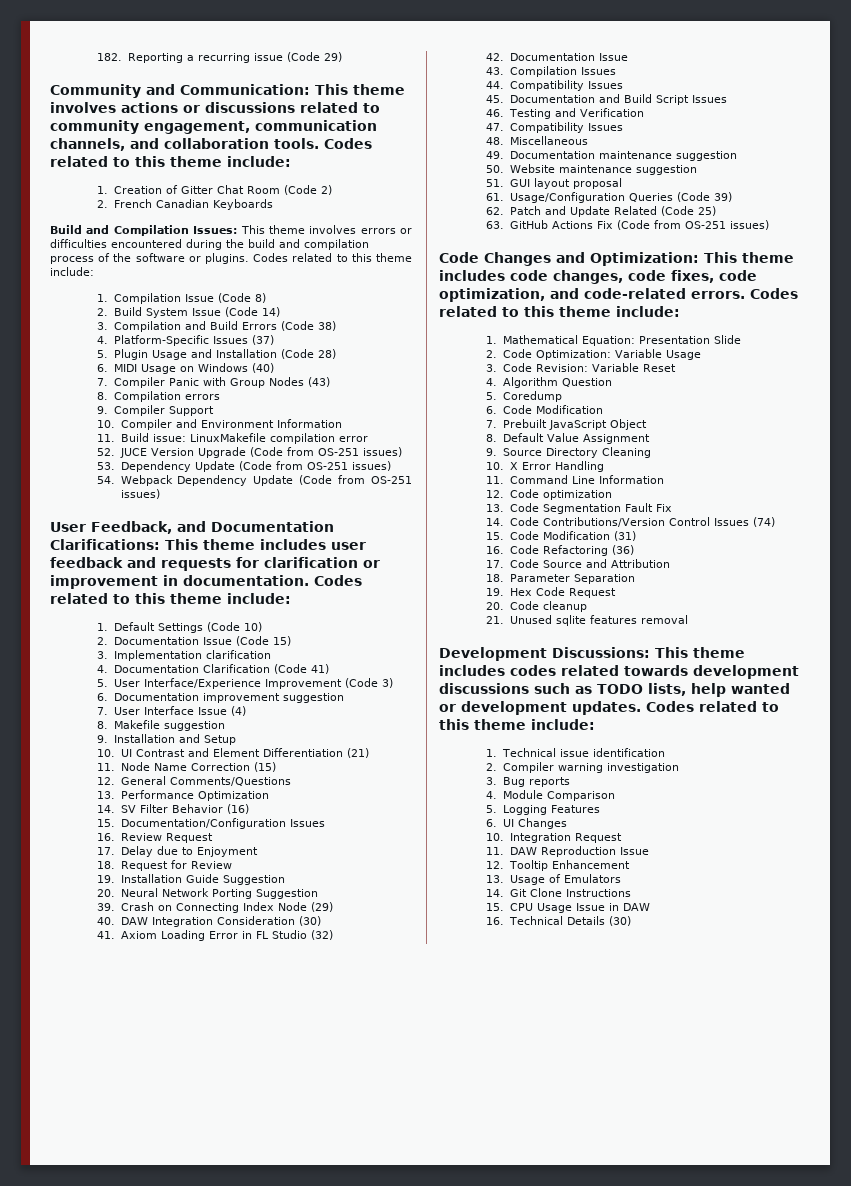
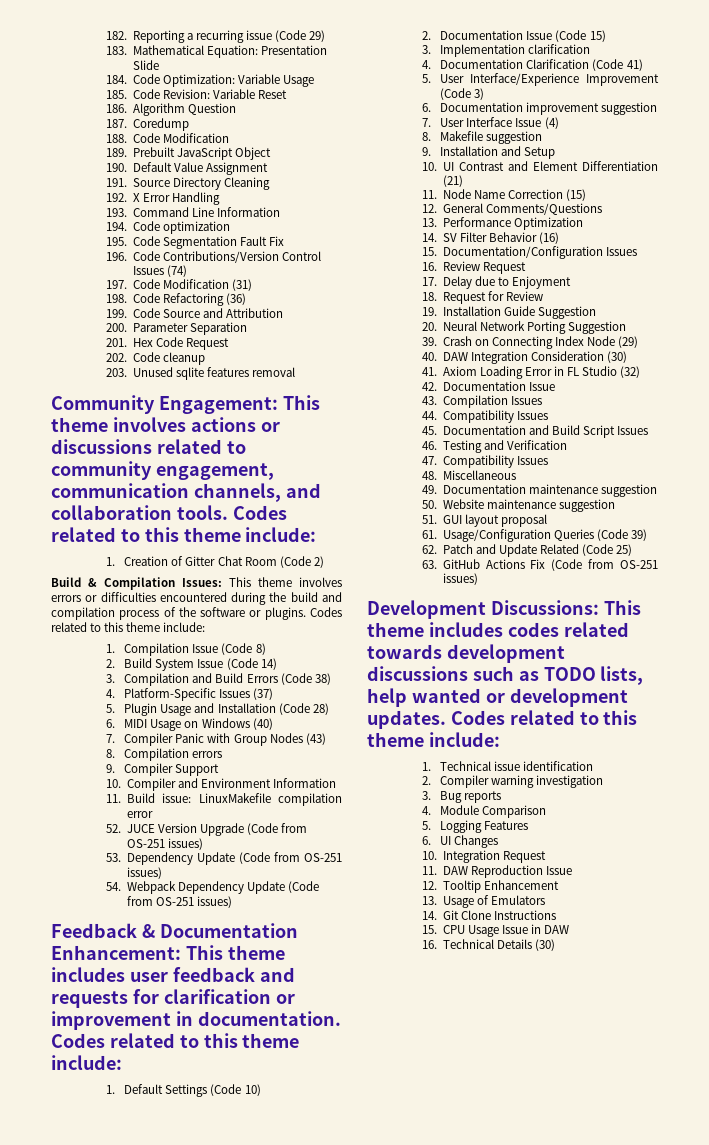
(342, 57) none -> [105,45,327,58] [132,60,159,70] [105,74,315,87] [105,89,288,99] [105,103,236,116] [105,118,189,131] [105,133,229,143] [105,147,271,160] [105,162,268,175] [105,177,270,190] [105,192,220,205] [105,207,280,217] [105,221,230,234] [105,236,285,249] [105,251,321,263] [132,265,187,277] [105,279,252,291] [105,293,246,306] [105,308,284,318] [105,322,247,335] [105,337,229,350] [105,352,205,365] [105,367,296,380] // 183. Mathematical Equation: Presentation Slide // 184. Code Optimization: Variable Usage // 185. Code Revision: Variable Reset // 186. Algorithm Question // 187. Coredump // 188. Code Modification // 189. Prebuilt JavaScript Object // 190. Default Value Assignment // 191. Source Directory Cleaning // 192. X Error Handling // 193. Command Line Information // 194. Code optimization // 195. Code Segmentation Fault Fix // 196. Code Contributions/Version Control Issues (74) // 197. Code Modification (31) // 198. Code Refactoring (36) // 199. Code Source and Attribution // 200. Parameter Separation // 201. Hex Code Request // 202. Code cleanup // 203. Unused sqlite features removal
[146,84,310,95] and Communication: -> [158,396,278,414] Engagement:
[97,199,273,210] [50,225,110,234] // 2. French Canadian Keyboards // Build and -> [51,577,97,587] // Build &
[50,521,334,534] [50,539,160,550] User Feedback, and Documentation Clarifications: -> [51,923,298,938] [51,945,181,960] Feedback & Documentation Enhancement:
[439,252,794,266] [439,270,757,284] [439,288,798,302] [439,306,680,317] [486,335,741,346] [486,349,701,360] [486,363,676,372] [486,377,612,388] [486,391,562,402] [486,405,603,414] [486,419,647,430] [486,433,650,444] [486,447,651,458] [486,461,604,472] [486,475,664,484] [486,489,612,500] [486,503,672,514] [486,517,775,527] [486,531,636,541] [486,545,634,556] [486,559,670,568] [486,574,635,584] [486,587,616,598] [486,601,587,612] [486,615,688,626] // Code Changes and Optimization: This theme includes code changes, code fixes, code optimization, and code-related errors. Codes related to this theme include: // 1. Mathematical Equation: Presentation Slide // 2. Code Optimization: Variable Usage // 3. Code Revision: Variable Reset // 4. Algorithm Question // 5. Coredump // 6. Code Modification // 7. Prebuilt JavaScript Object // 8. Default Value Assignment // 9. Source Directory Cleaning // 10. X Error Handling // 11. Command Line Information // 12. Code optimization // 13. Code Segmentation Fault Fix // 14. Code Contributions/Version Control Issues (74) // 15. Code Modification (31) // 16. Code Refactoring (36) // 17. Code Source and Attribution // 18. Parameter Separation // 19. Hex Code Request // 20. Code cleanup // 21. Unused sqlite features removal -> (478, 579) none

